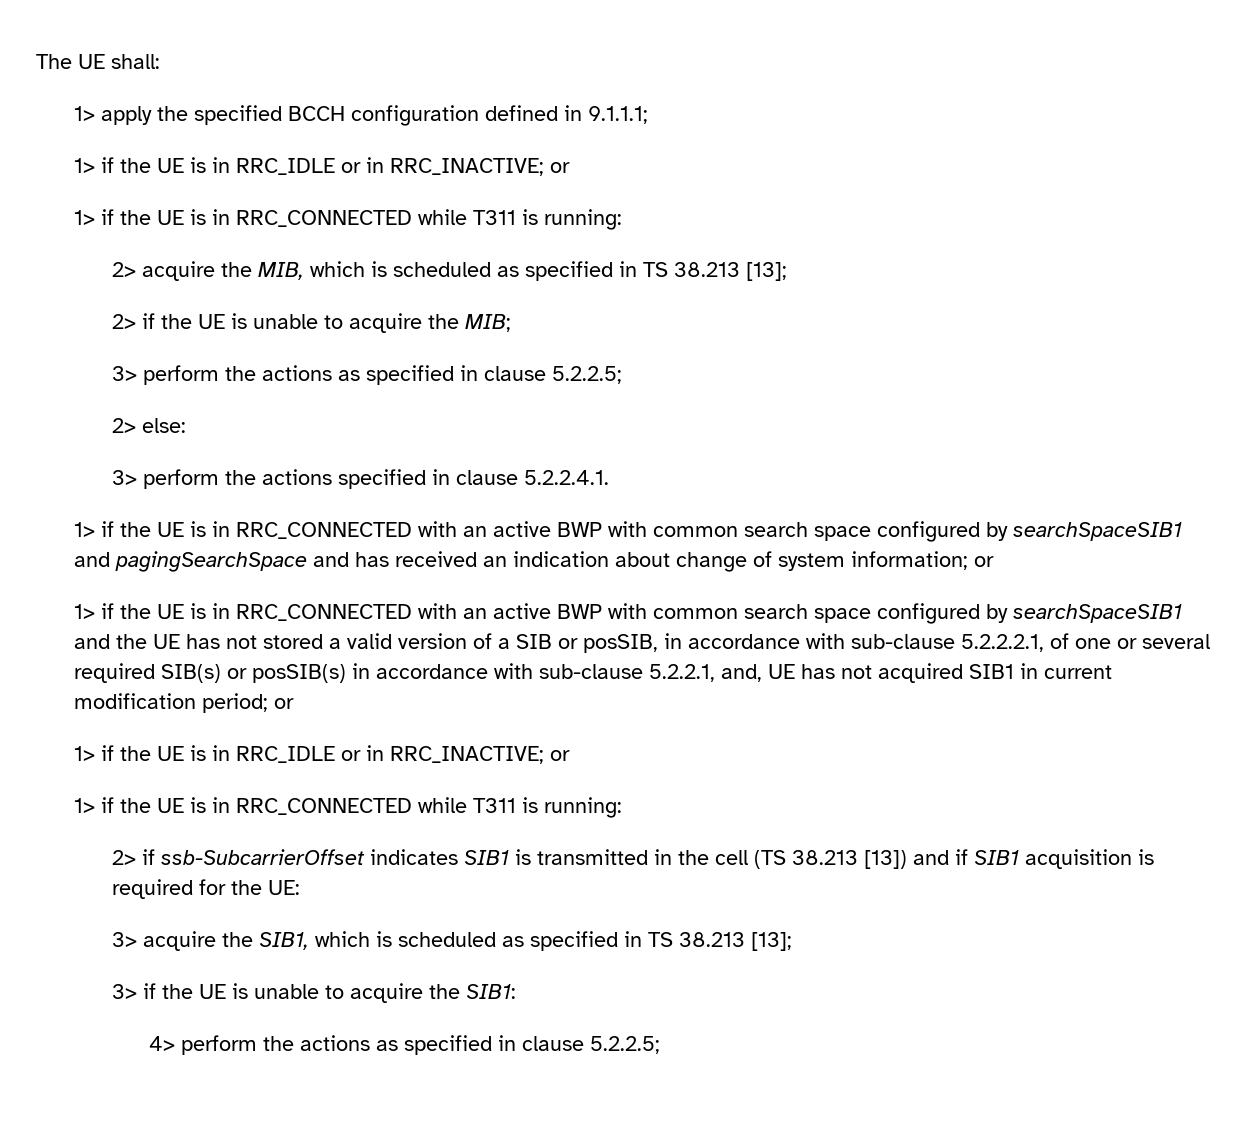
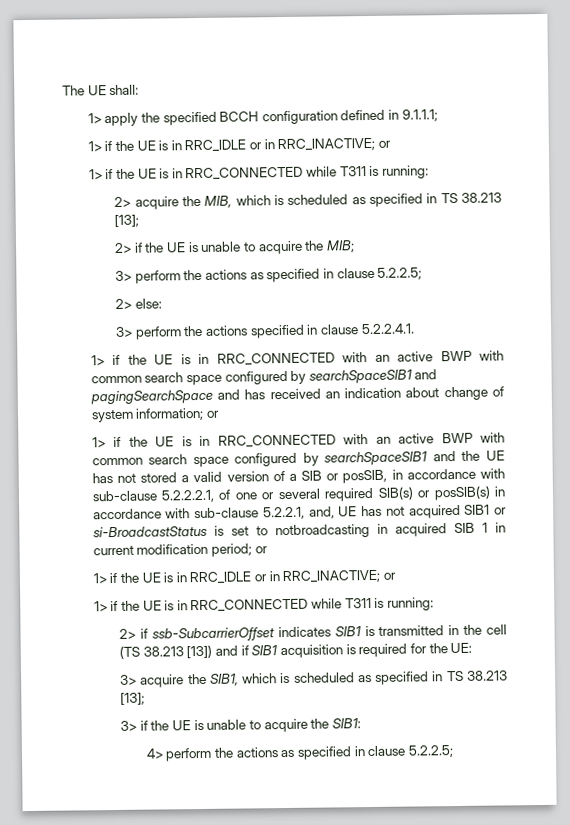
(1014, 671) none -> [494,507,508,515] [92,522,488,539] or si-BroadcastStatus is set to notbroadcasting in acquired SIB 1

